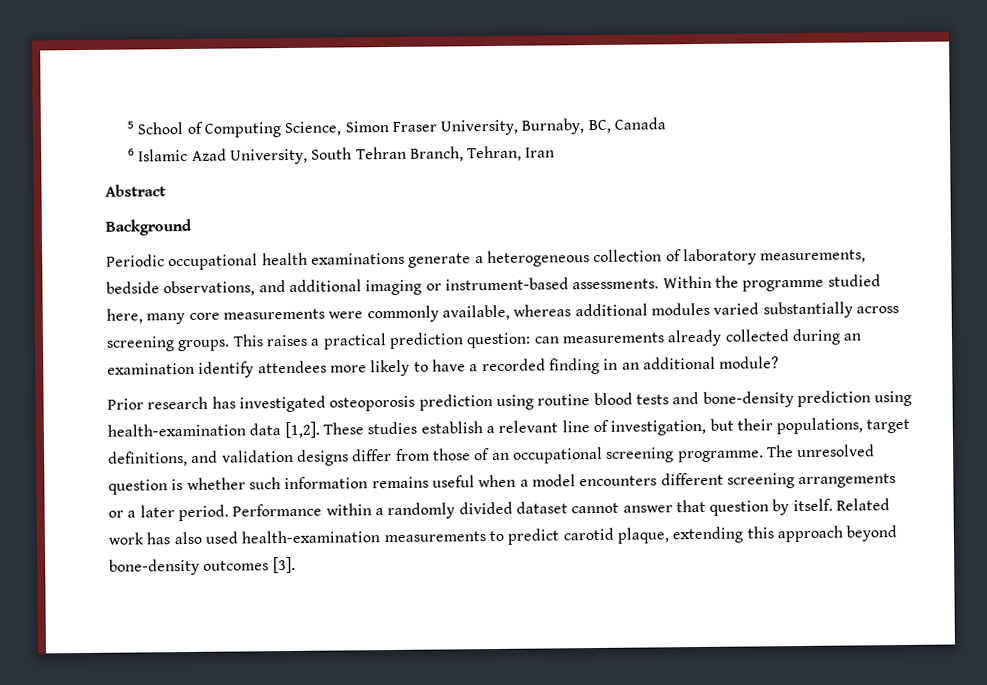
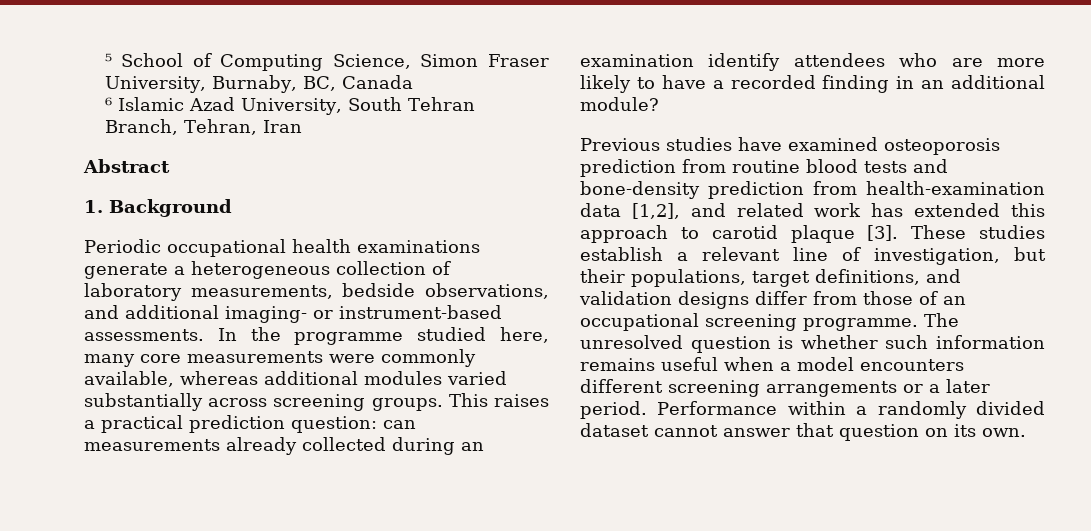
(166, 190) none -> [84,200,103,213] 1.
[365,279,423,296] imaging -> [225,306,307,323] imaging-
[662,275,712,289] Within -> [217,328,237,341] In
(327, 367) none -> [899,53,983,67] who are
[107,395,326,413] Prior research has investigated -> [580,137,878,151] Previous studies have examined
[495,394,534,410] using -> [682,159,726,173] from
[874,390,913,407] using -> [813,181,857,195] from
[284,421,320,439] [1,2]. -> [631,203,1045,219] [580,225,899,243] [1,2], and related work has extended this approach to carotid plaque [3].
[772,498,891,516] [108,525,898,545] [109,556,296,576] by itself. Related work has also used health-examination measurements to predict carotid plaque, extending this approach beyond bone-density outcomes [3]. -> [925,424,1026,437] on its own.

